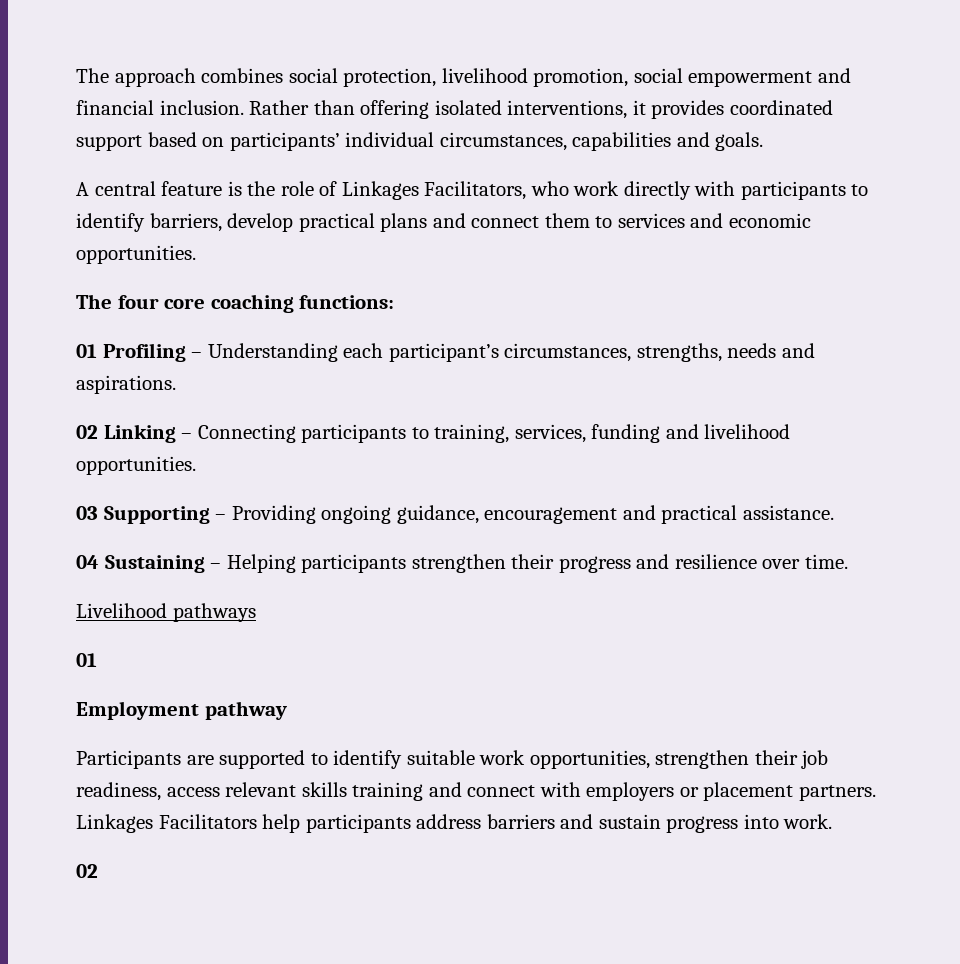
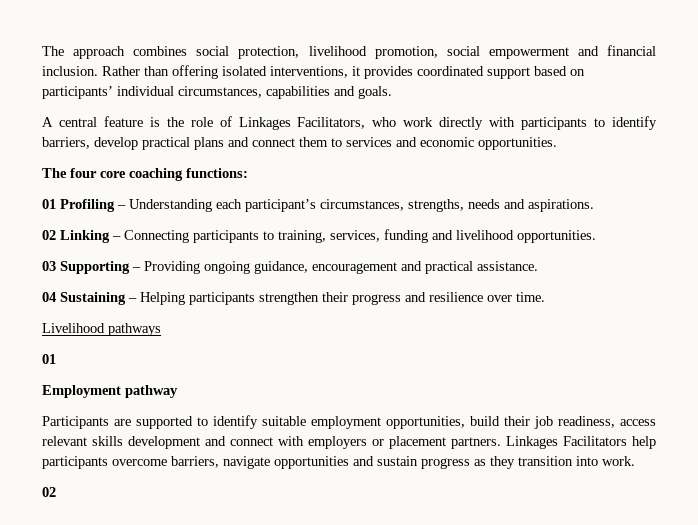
[479,750,750,769] work opportunities, strengthen -> [311,416,500,429] employment opportunities, build
[352,782,424,801] training -> [128,436,200,449] development
[416,814,739,833] address barriers and sustain progress -> [112,456,573,469] overcome barriers, navigate opportunities and sustain progress as they transition

